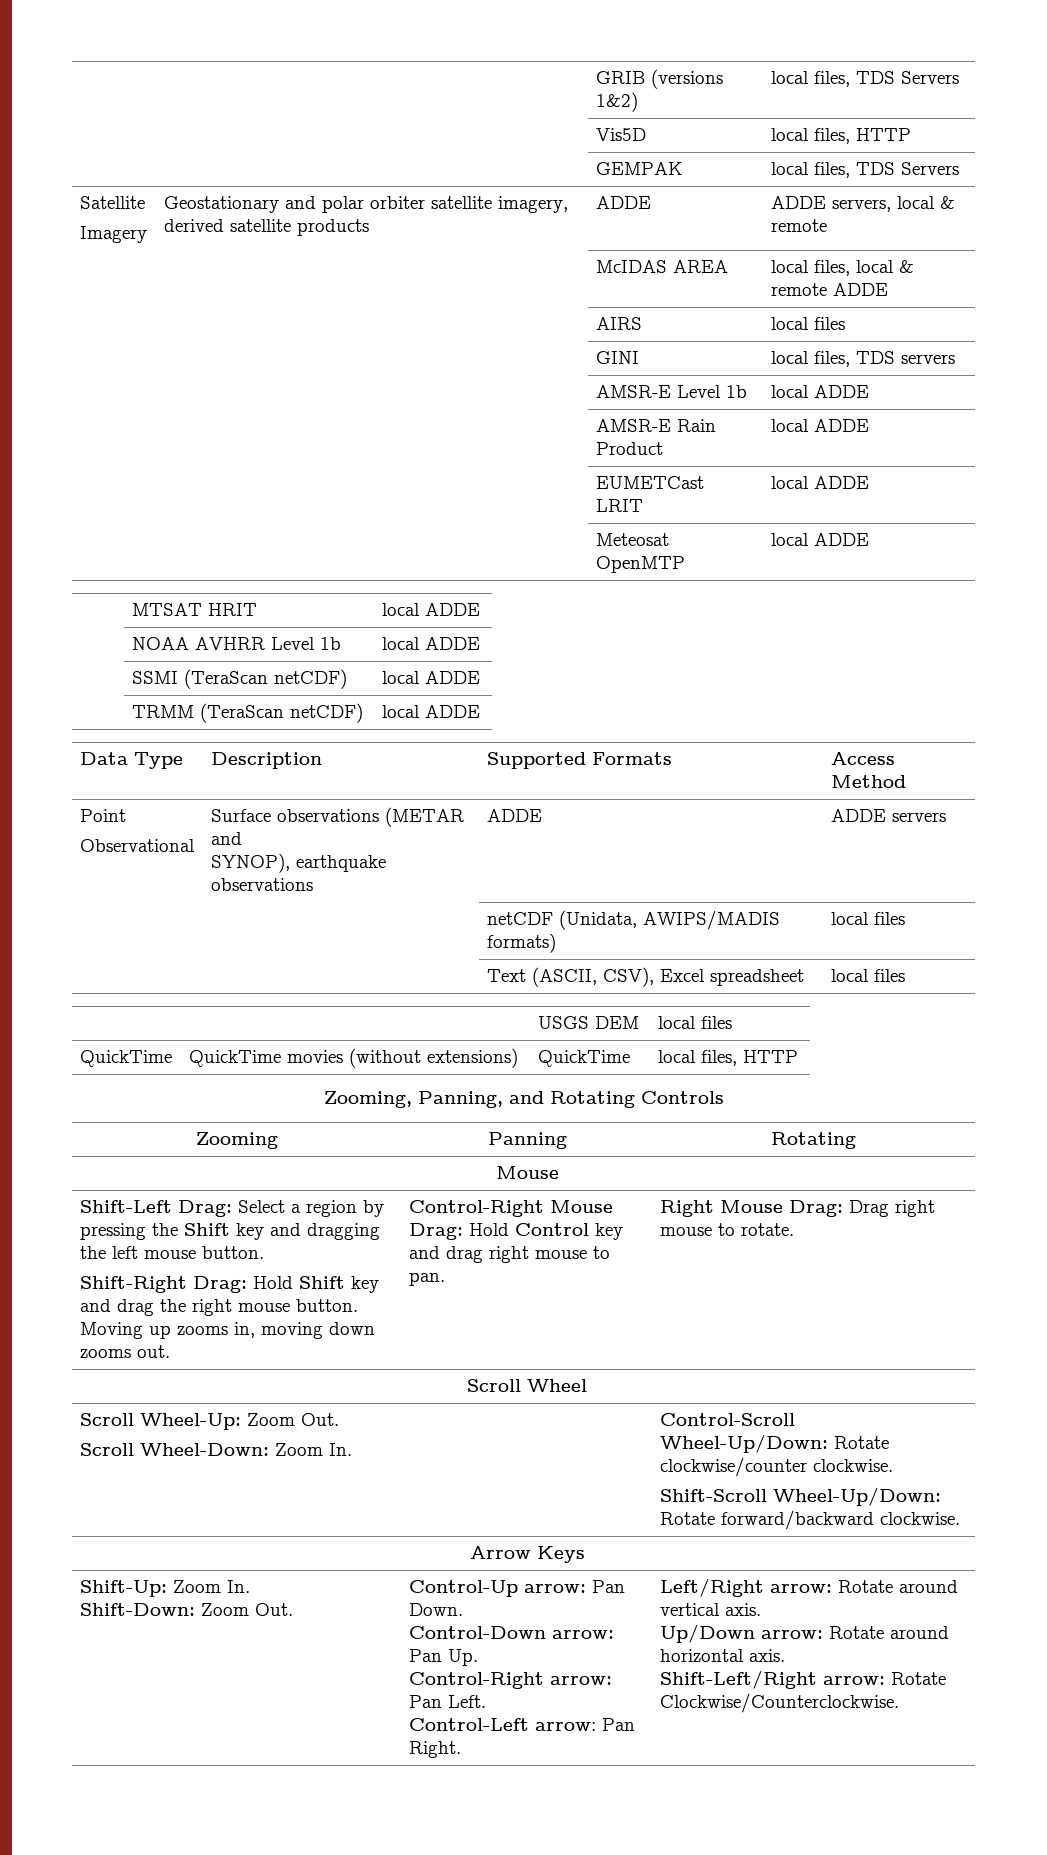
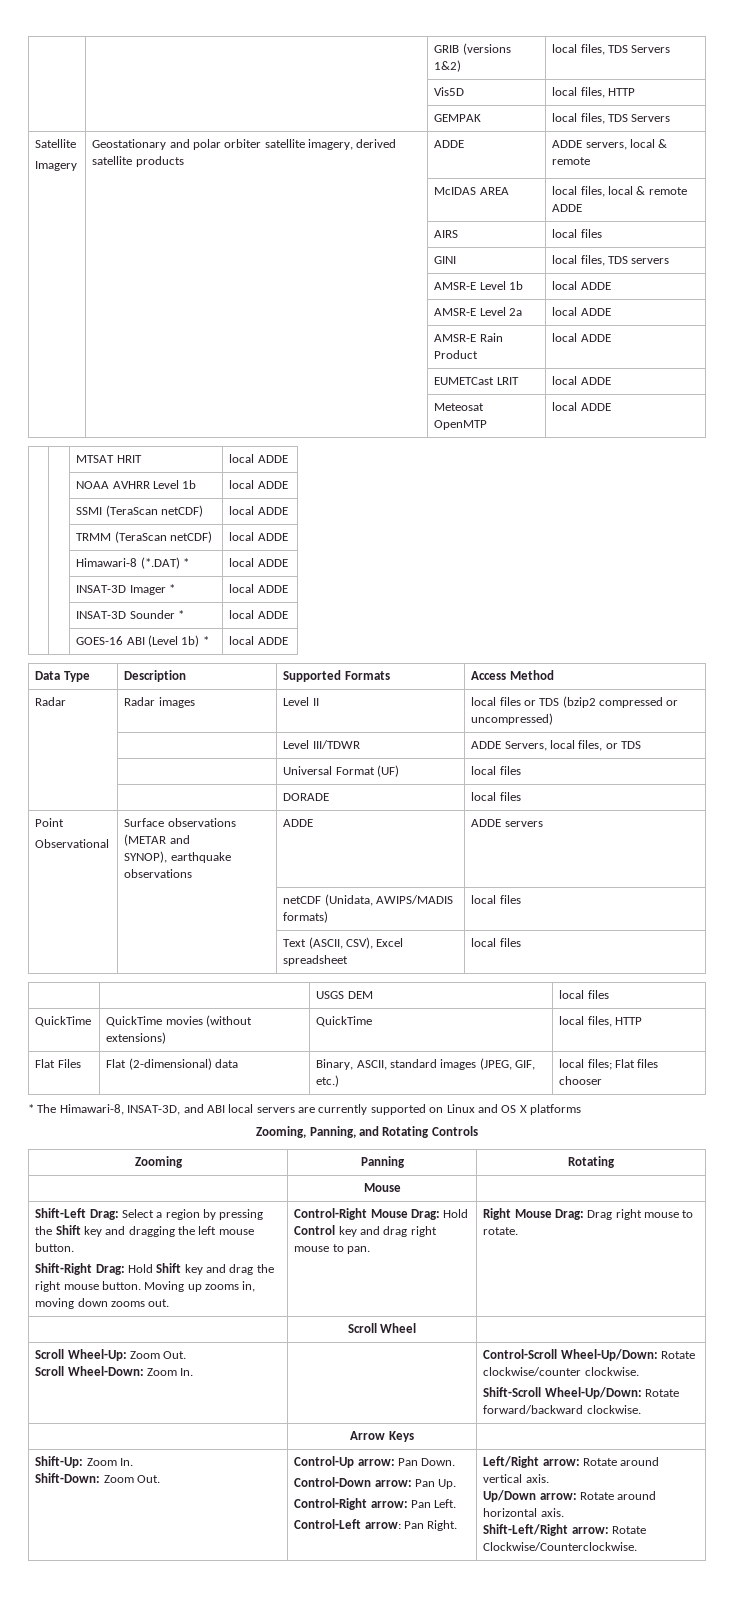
(870, 391) none -> [434,307,522,316] [552,307,611,316] // | | AMSR-E Level 2a | local ADDE
(481, 711) none -> [76,557,189,569] [229,558,288,567] [76,584,175,595] [229,584,288,593] [76,610,184,619] [229,610,288,619] [76,635,209,647] [229,636,288,645] // | | Himawari-8 (*.DAT) * | local ADDE // | | INSAT-3D Imager * | local ADDE // | | INSAT-3D Sounder * | local ADDE // | | GOES-16 ABI (Level 1b) * | local ADDE
(907, 781) none -> [35,697,67,706] [124,697,195,708] [283,697,319,706] [471,696,679,708] [471,713,554,725] [283,740,360,749] [471,740,642,751] [283,765,399,777] [471,766,521,775] [283,793,330,801] [471,792,521,801] // Radar | Radar images | Level II | local files or TDS (bzip2 compressed or uncompressed) // | | Level III/TDWR | ADDE Servers, local files, or TDS // | | Universal Format (UF) | local files // | | DORADE | local files
(799, 1056) none -> [35,1059,81,1068] [106,1058,238,1070] [316,1058,536,1070] [316,1075,340,1087] [559,1059,659,1070] [559,1076,603,1085] [28,1104,581,1115] // Flat Files | Flat (2-dimensional) data | Binary, ASCII, standard images (JPEG, GIF, etc.) | local files; Flat files chooser // * The Himawari-8, INSAT-3D, and ABI local servers are currently supported on Linux and OS X platforms

